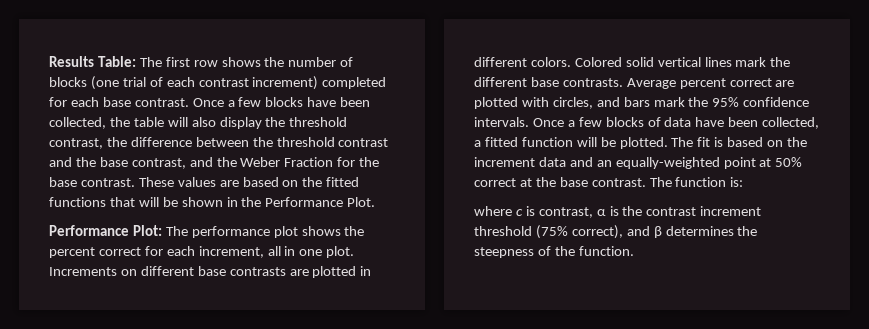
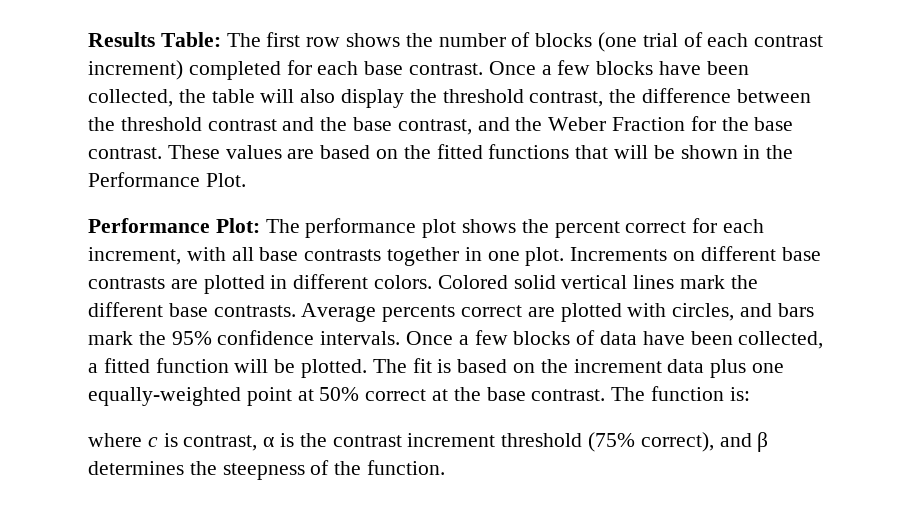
[267,246,281,256] all -> [186,247,460,266] with all base contrasts together
[679,78,726,89] percent -> [382,305,456,322] percents
[569,157,612,167] and an -> [710,359,785,378] plus one

